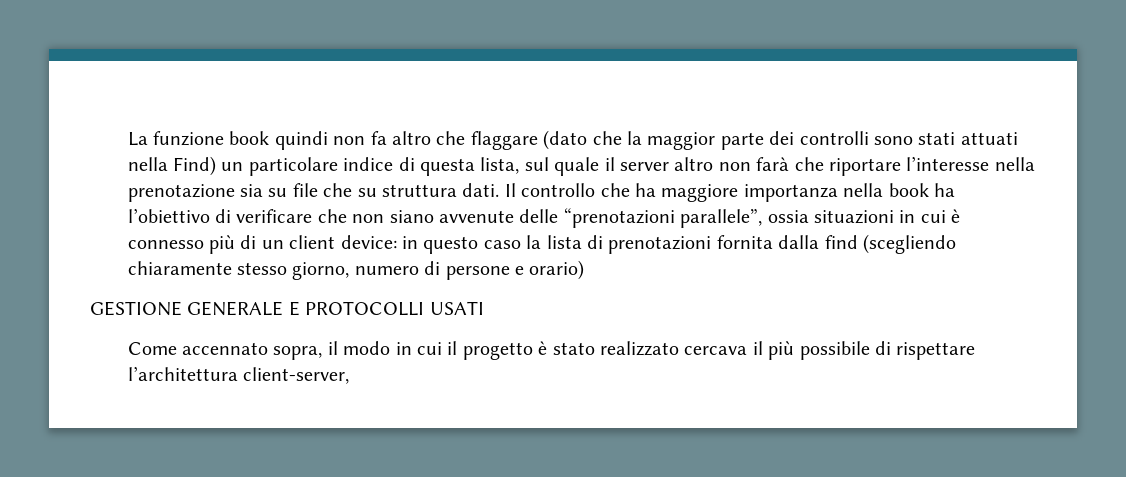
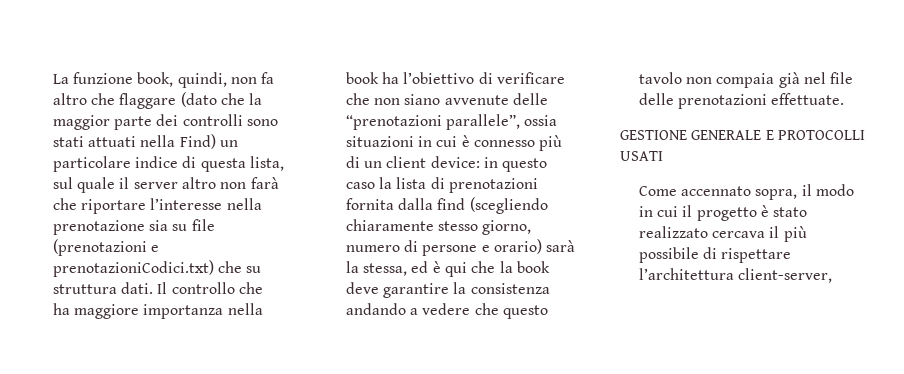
[229,131,328,150] book quindi -> [137,72,227,88] book, quindi,
(318, 190) none -> [52,239,159,256] [52,260,214,277] (prenotazioni e prenotazioniCodici.txt)
(585, 270) none -> [546,240,576,252] [345,261,550,277] [345,282,550,298] [345,303,548,319] [638,72,854,88] [638,93,845,109] sarà la stessa, ed è qui che la book deve garantire la consistenza andando a vedere che questo tavolo non compaia già nel file delle prenotazioni effettuate.

